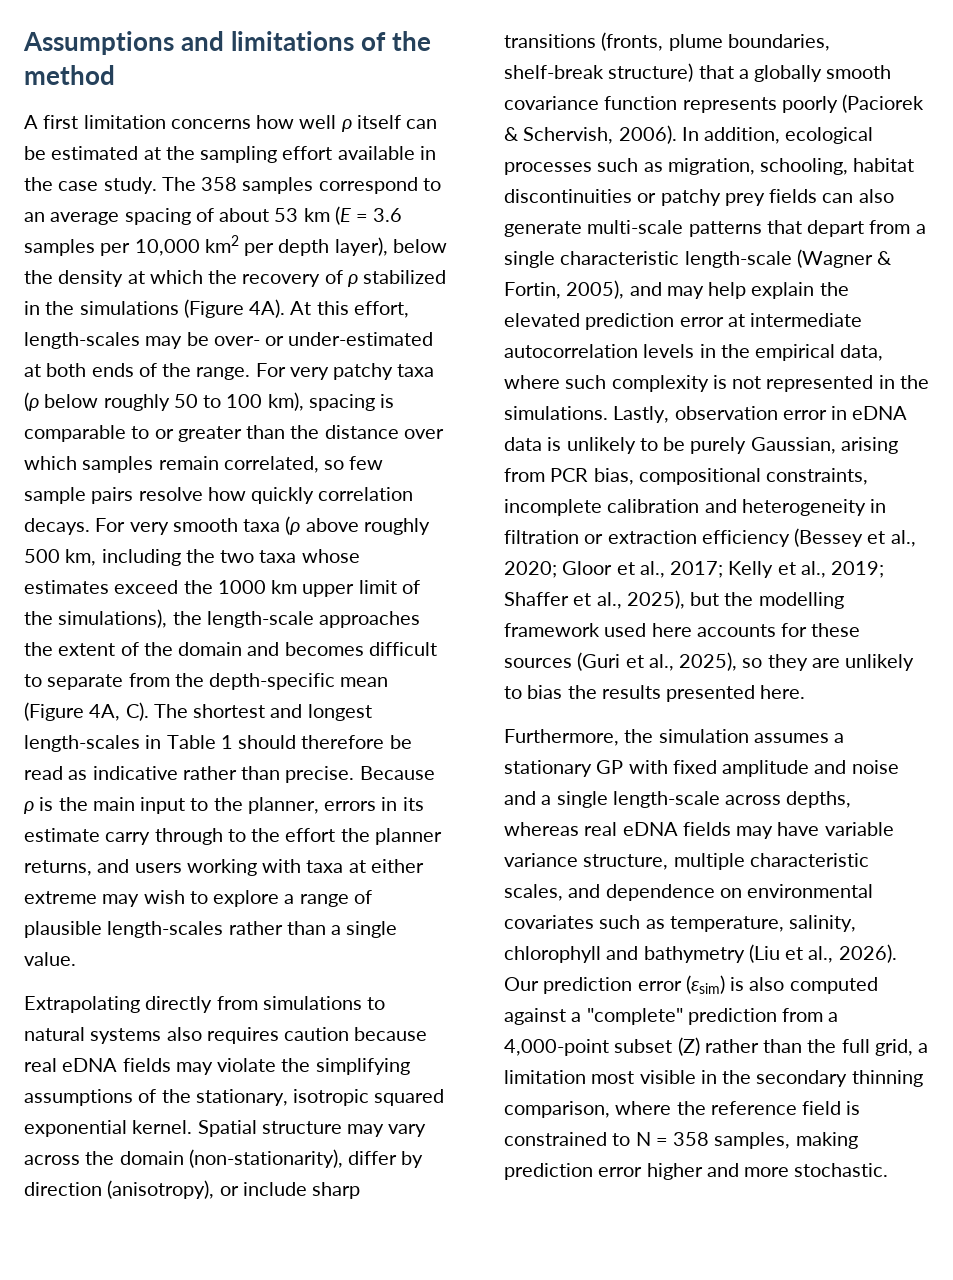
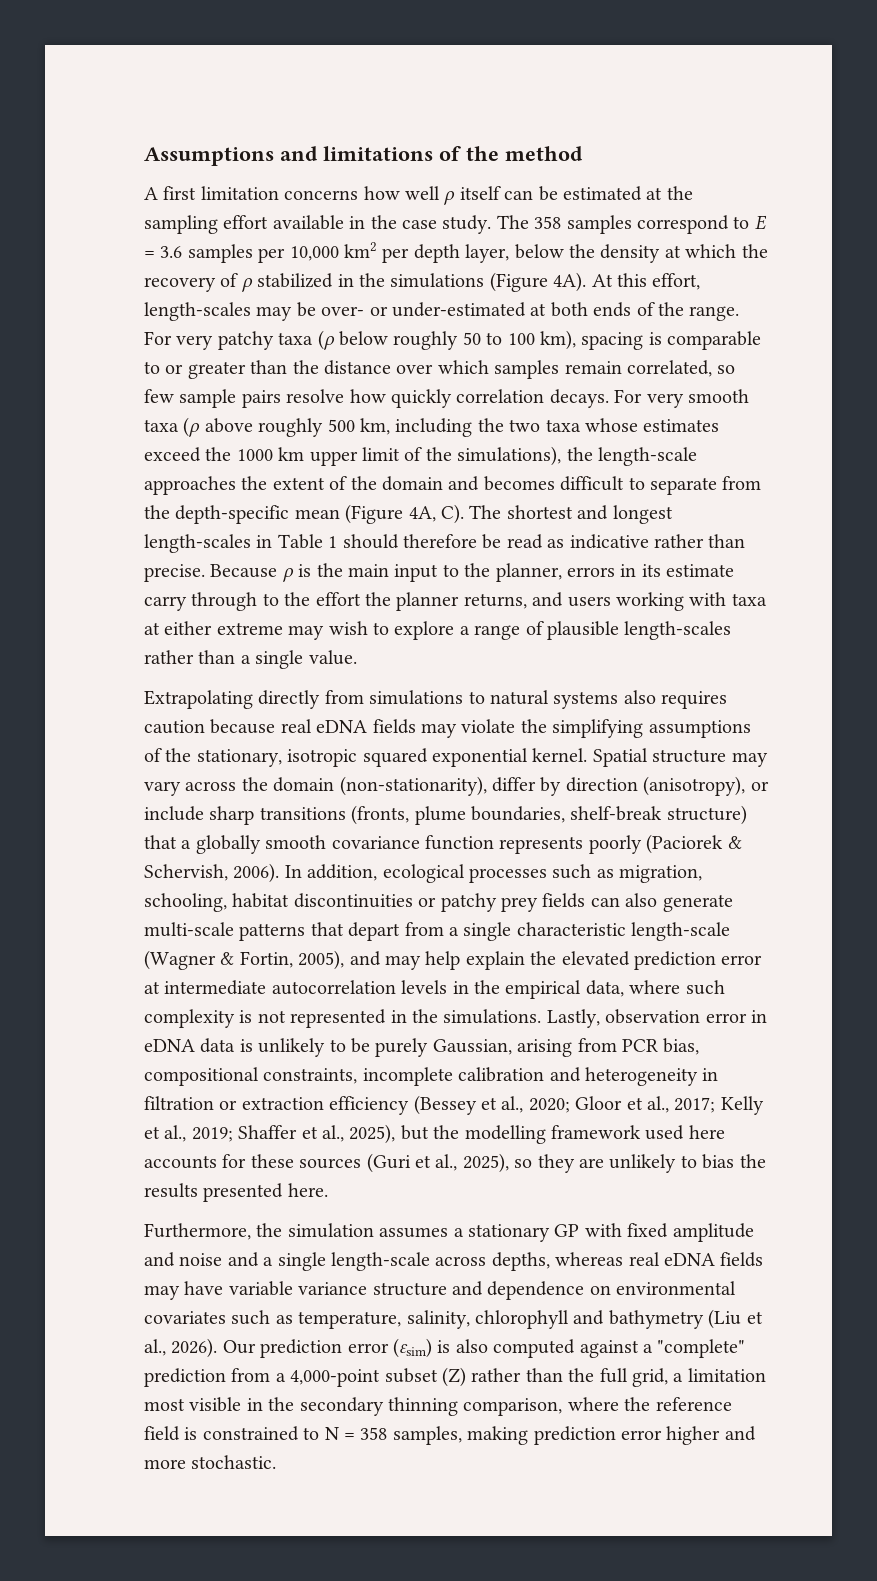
[24,206,351,225] an average spacing of about 53 km (E -> [754,215,767,230] E
[334,237,388,256] layer), -> [465,244,510,263] layer,
[583,853,869,870] [504,884,563,901] structure, multiple characteristic scales, -> [372,1282,447,1296] structure

